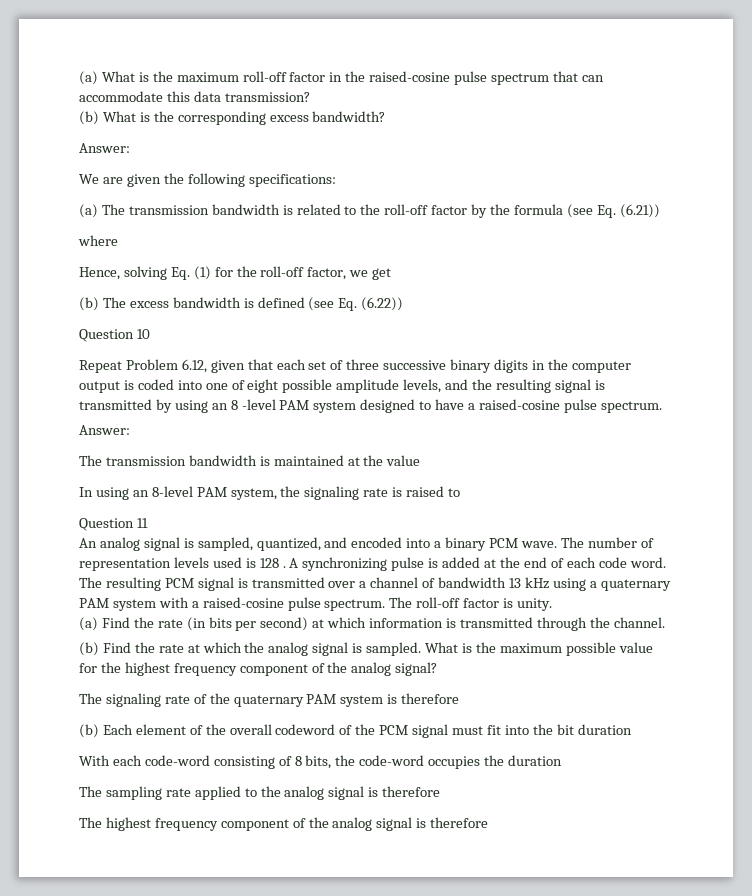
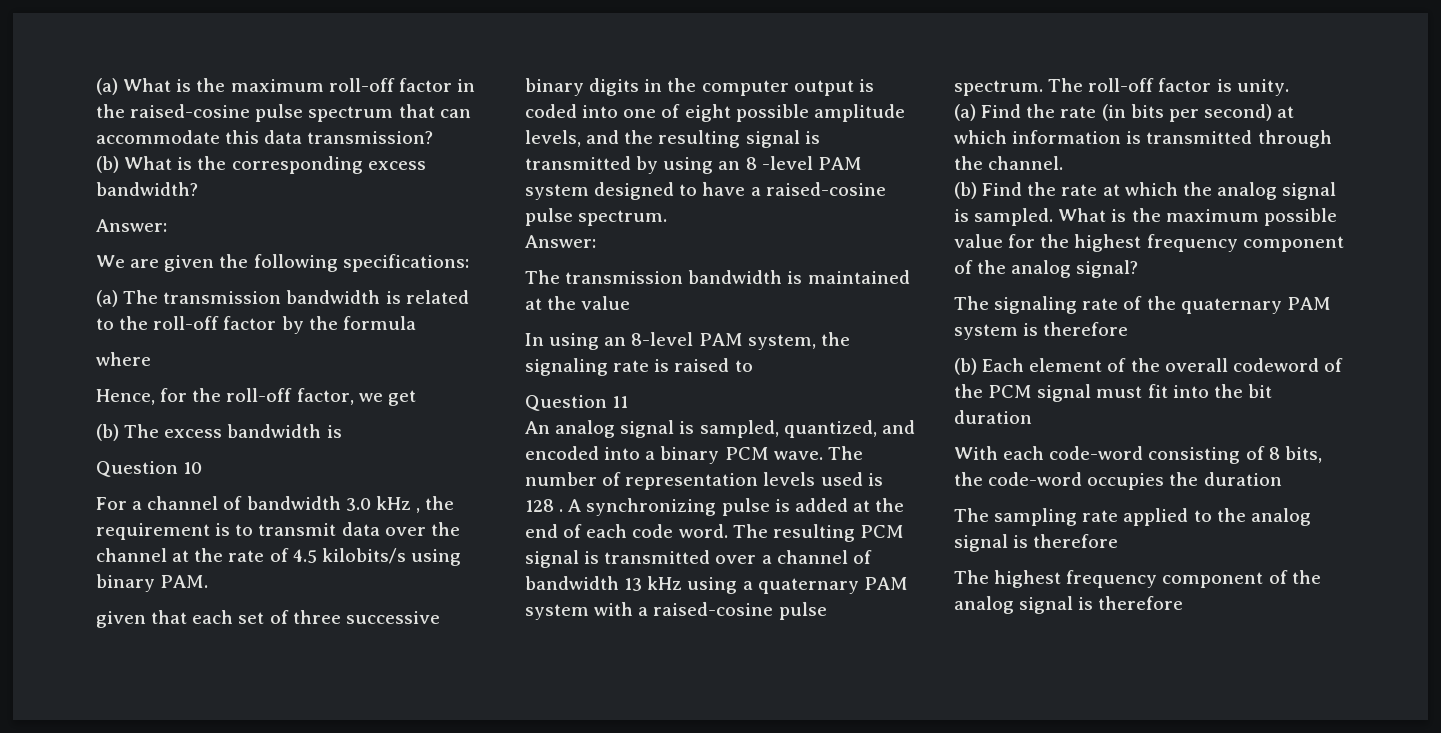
[566,204,660,218] (see Eq. (6.21)) -> (416, 323) none
[123,266,211,280] solving Eq. (1) -> (155, 397) none
[257,297,404,311] [79,329,150,342] [79,359,207,373] defined (see Eq. (6.22)) // Question 10 // Repeat Problem 6.12, -> [96,461,203,477] [96,496,455,513] [96,522,460,540] [96,548,461,566] [96,574,209,592] // Question 10 // For a channel of bandwidth 3.0 kHz , the requirement is to transmit data over the channel at the rate of 4.5 kilobits/s using binary PAM. //

